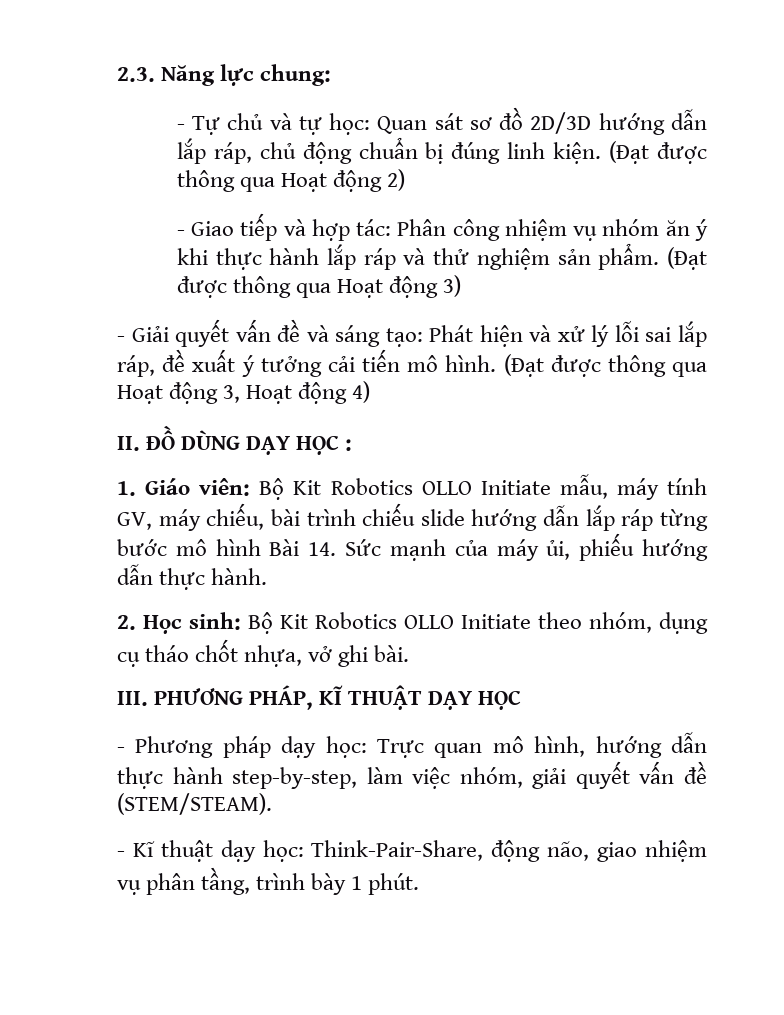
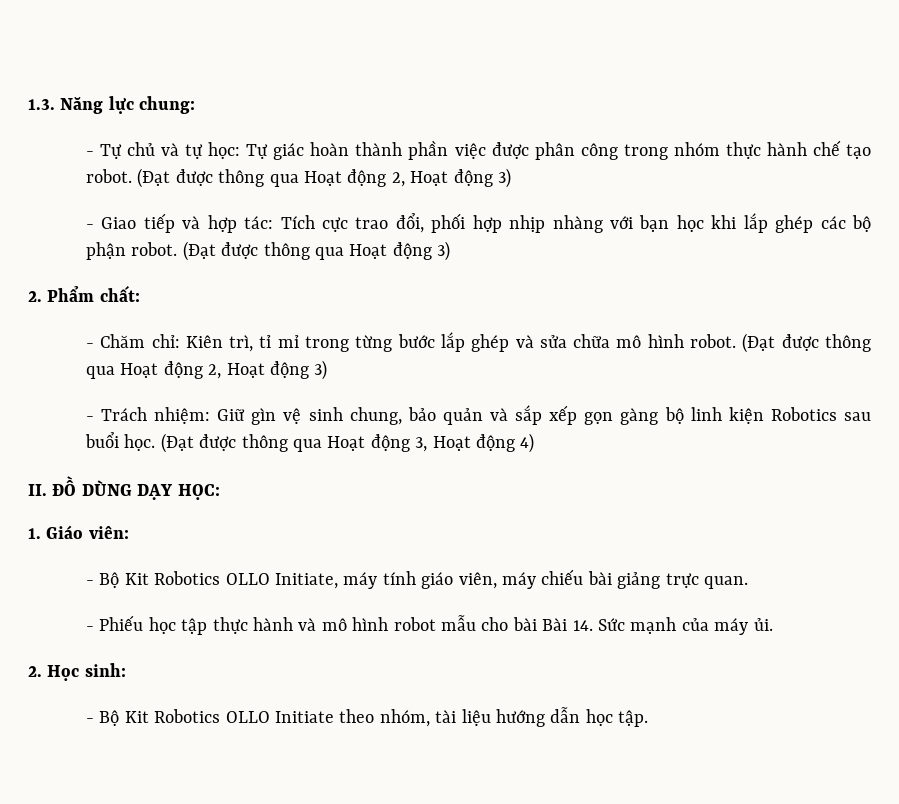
[117,67,155,82] 2.3. -> [28,99,55,110] 1.3.
[377,107,707,135] [176,137,707,164] [176,169,406,192] Quan sát sơ đồ 2D/3D hướng dẫn lắp ráp, chủ động chuẩn bị đúng linh kiện. (Đạt được thông qua Hoạt động 2) -> [246,140,871,160] [85,168,511,188] Tự giác hoàn thành phần việc được phân công trong nhóm thực hành chế tạo robot. (Đạt được thông qua Hoạt động 2, Hoạt động 3)
[397,219,708,241] [176,243,660,270] Phân công nhiệm vụ nhóm ăn ý khi thực hành lắp ráp và thử nghiệm sản phẩm. -> [280,213,872,233] [85,242,178,260] Tích cực trao đổi, phối hợp nhịp nhàng với bạn học khi lắp ghép các bộ phận robot.
[117,319,708,347] [117,349,497,377] - Giải quyết vấn đề và sáng tạo: Phát hiện và xử lý lỗi sai lắp ráp, đề xuất ý tưởng cải tiến mô hình. -> [28,286,140,302] [85,332,871,353] [85,360,328,380] [85,405,871,425] [84,432,156,451] 2. Phẩm chất: // - Chăm chỉ: Kiên trì, tỉ mỉ trong từng bước lắp ghép và sửa chữa mô hình robot. (Đạt được thông qua Hoạt động 2, Hoạt động 3) // - Trách nhiệm: Giữ gìn vệ sinh chung, bảo quản và sắp xếp gọn gàng bộ linh kiện Robotics sau buổi học.
[296,435,353,455] HỌC : -> [177,484,220,500] HỌC:
[259,473,708,500] [117,503,708,531] [117,539,261,556] Bộ Kit Robotics OLLO Initiate mẫu, máy tính GV, máy chiếu, bài trình chiếu slide hướng dẫn lắp ráp từng bước mô hình -> [85,569,748,589] [85,615,537,635] // - Bộ Kit Robotics OLLO Initiate, máy tính giáo viên, máy chiếu bài giảng trực quan. // - Phiếu học tập thực hành và mô hình robot mẫu cho bài
[546,533,708,561] [117,563,268,590] ủi, phiếu hướng dẫn thực hành. -> [753,618,773,631] ủi.
(241, 621) none -> [85,718,94,723] // -
[659,612,708,634] [117,639,410,667] [117,685,522,710] [117,731,707,758] [117,761,707,789] [117,793,272,815] [117,840,708,862] [117,867,420,895] dụng cụ tháo chốt nhựa, vở ghi bài. // III. PHƯƠNG PHÁP, KĨ THUẬT DẠY HỌC // - Phương pháp dạy học: Trực quan mô hình, hướng dẫn thực hành step-by-step, làm việc nhóm, giải quyết vấn đề (STEM/STEAM). // - Kĩ thuật dạy học: Think-Pair-Share, động não, giao nhiệm vụ phân tầng, trình bày 1 phút. -> [435,707,649,727] tài liệu hướng dẫn học tập.

